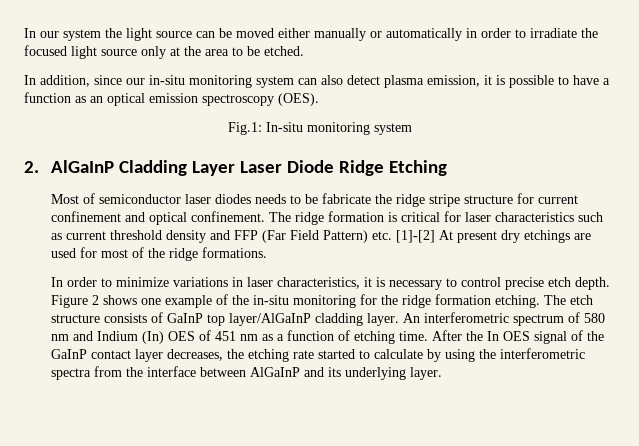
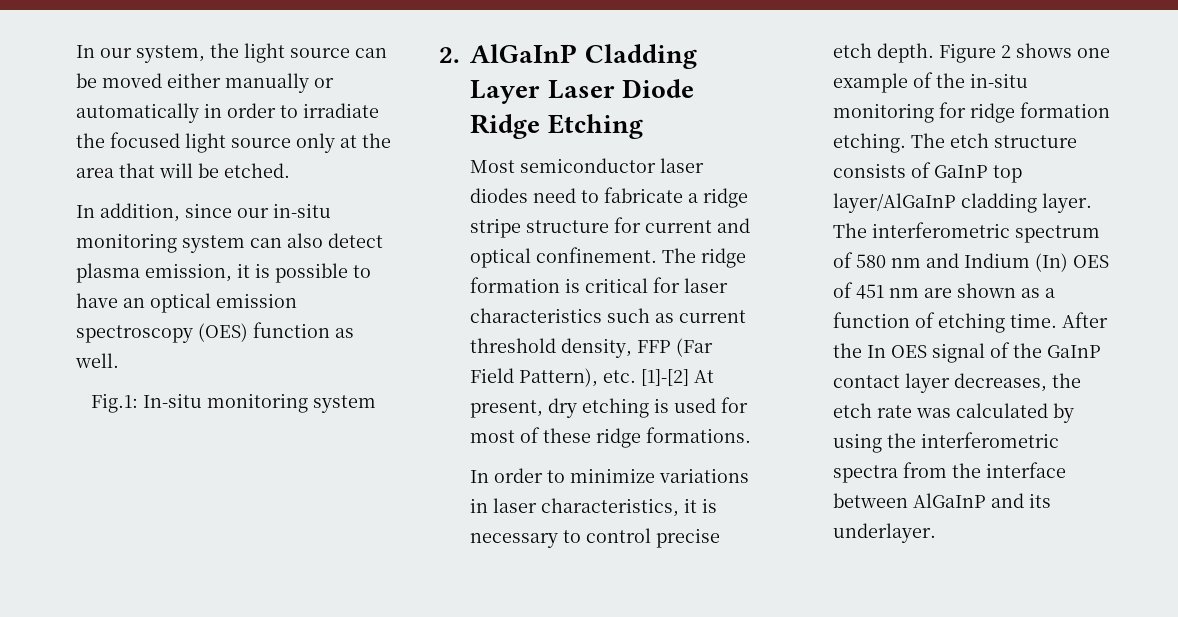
[63,29,101,41] system -> [136,45,205,63] system,
[232,47,243,56] to -> [119,163,193,178] that will
[603,78,610,85] [24,92,86,103] a function as -> (118, 300) none
[278,93,319,106] (OES). -> [198,322,354,342] [75,353,119,368] (OES) function as well.
[82,193,95,204] of -> (516, 166) none
[254,193,392,204] needs to be fabricate the -> [533,187,699,203] need to fabricate a
[50,211,121,222] confinement -> (713, 226) none
[165,230,230,243] density and -> [561,338,633,358] density,
[322,230,368,243] Pattern) -> [519,368,599,387] Pattern),
[456,230,591,243] present dry etchings are -> [470,398,670,418] present, dry etching is
[147,248,165,258] the -> [543,428,592,443] these
[380,295,398,305] the -> (967, 110) none
[402,313,420,323] An -> [833,223,868,238] The
(258, 337) none -> [924,283,1017,298] are shown
[247,349,423,362] etching rate started to calculate -> [833,403,1049,418] etch rate was calculated
[344,367,442,380] underlying layer. -> [833,523,937,543] underlayer.

